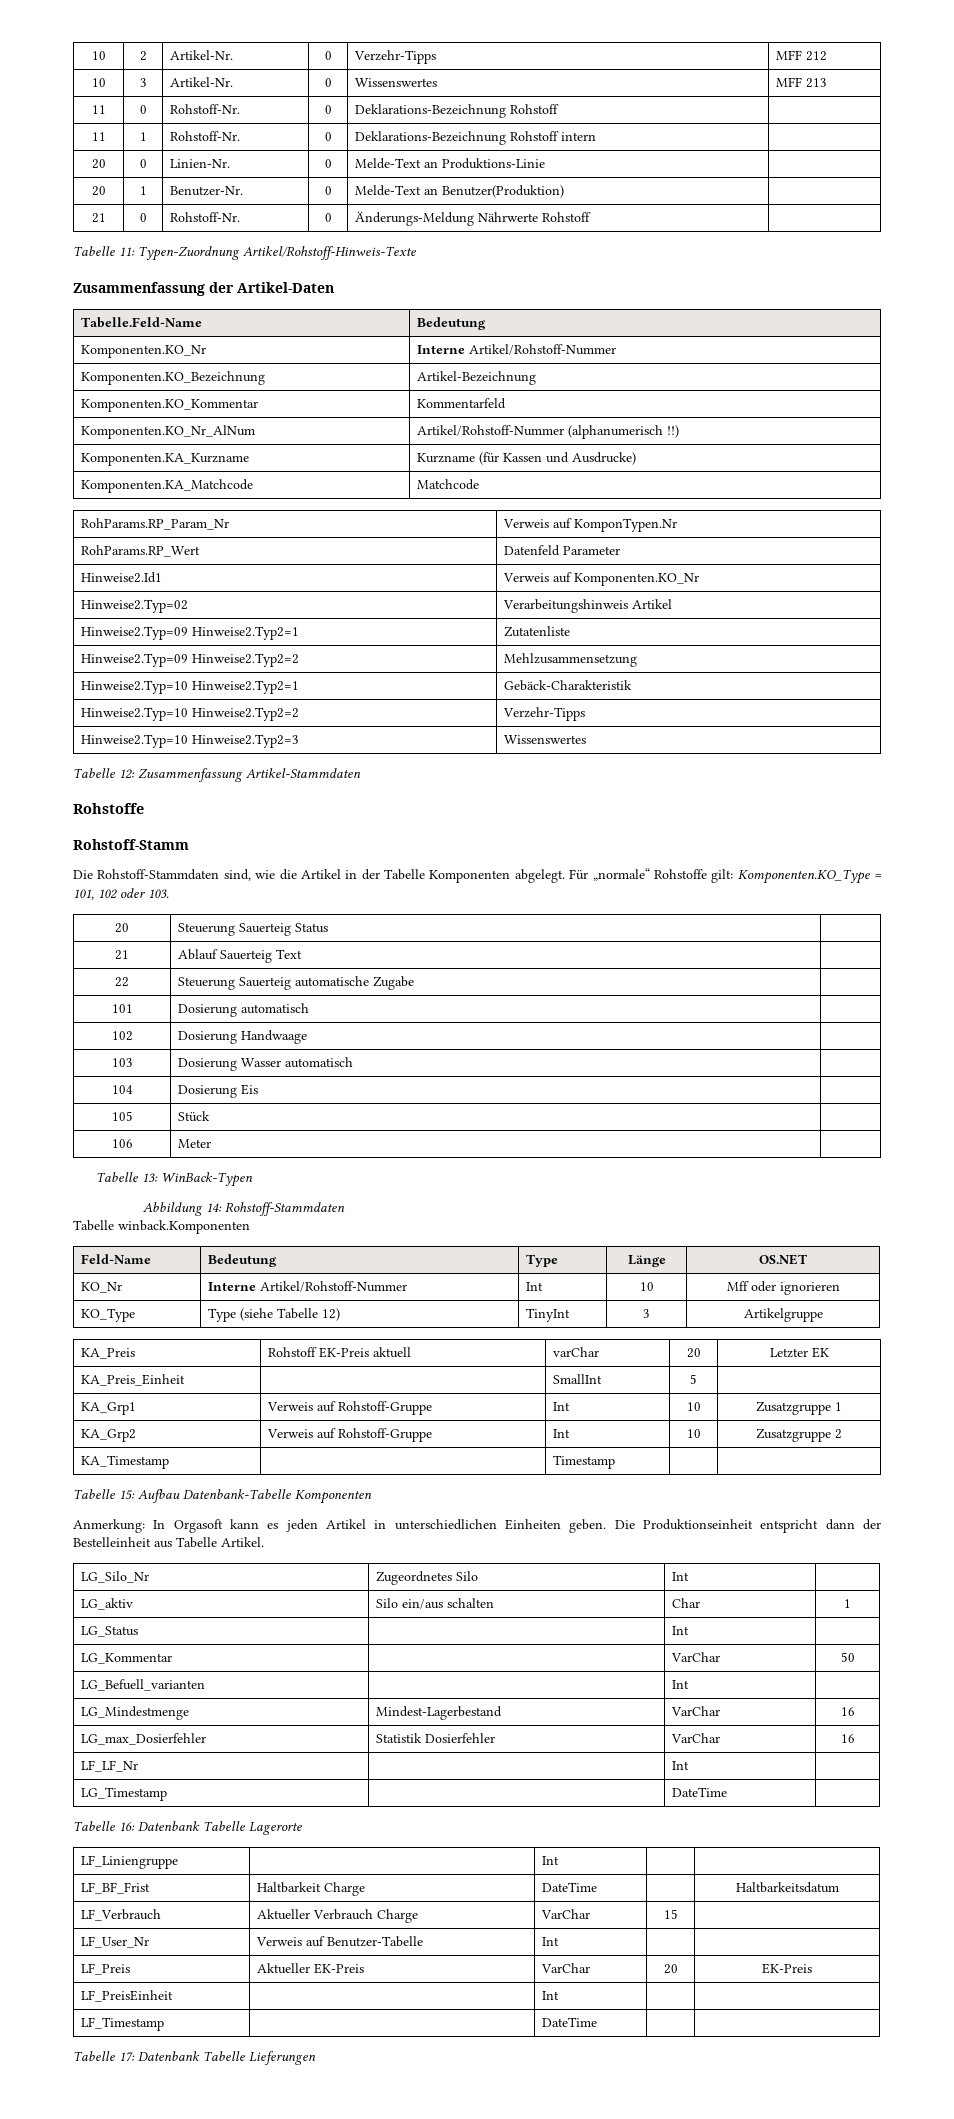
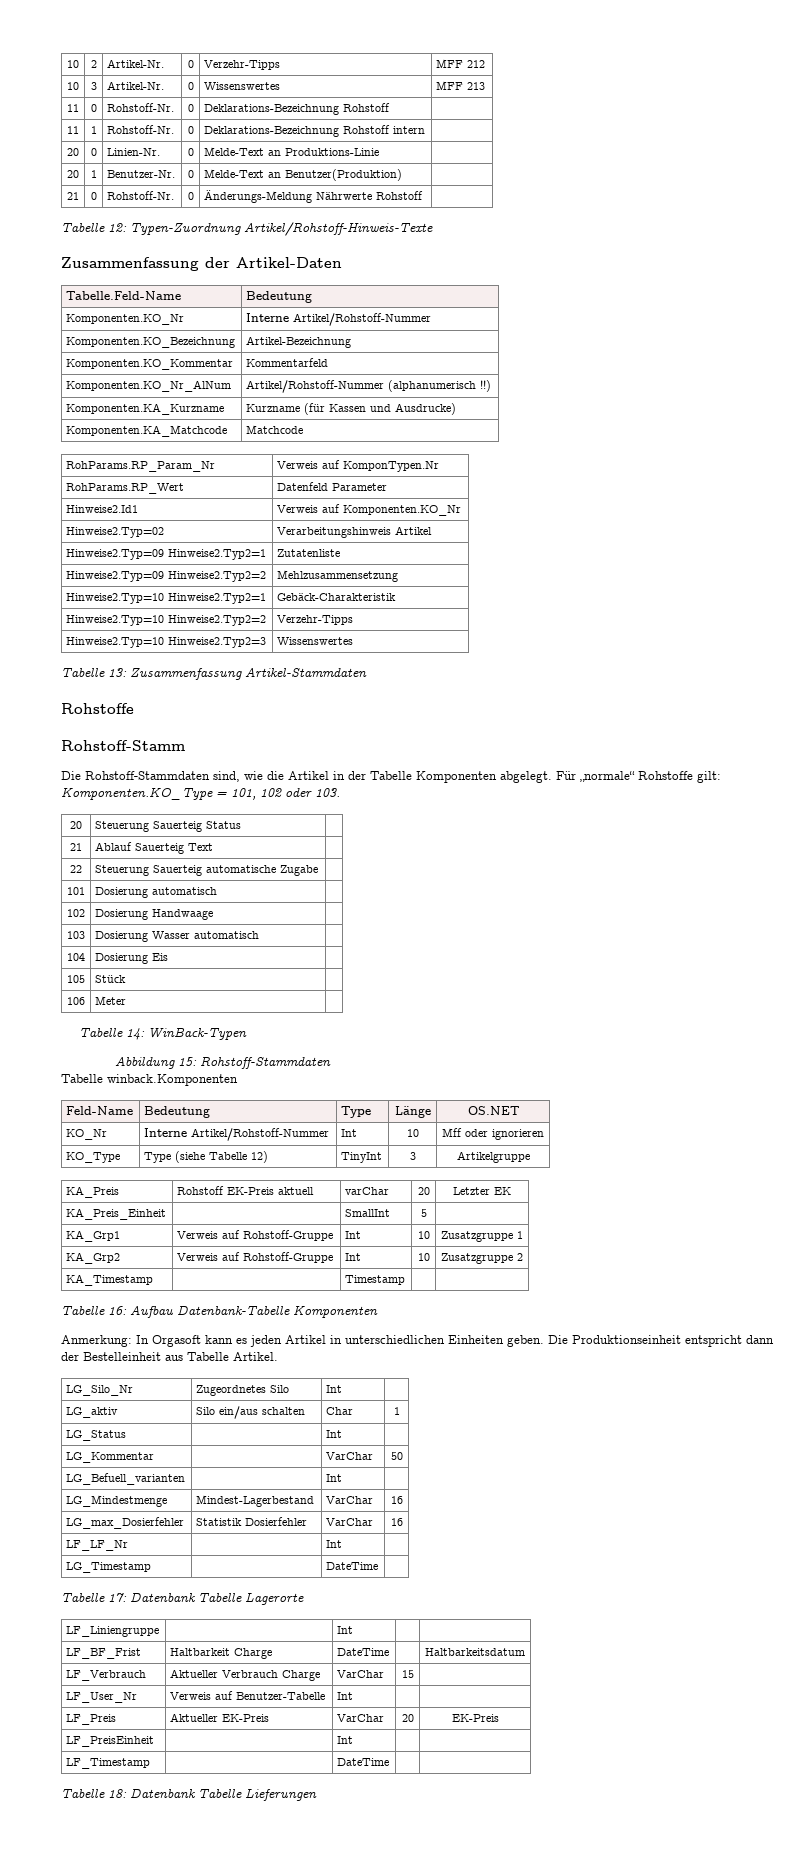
[119,247,135,256] 11: -> [108,223,127,232] 12:
[119,769,135,779] 12: -> [108,668,127,677] 13:
[142,1173,159,1182] 13: -> [125,1028,145,1040] 14:
[206,1203,223,1212] 14: -> [177,1057,197,1066] 15:
[119,1490,135,1500] 15: -> [108,1306,127,1315] 16:
[119,1822,135,1831] 16: -> [108,1593,127,1602] 17:
[119,2052,135,2062] 17: -> [108,1789,127,1798] 18:

